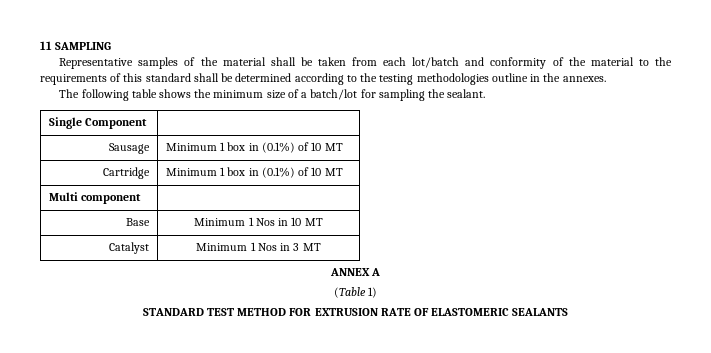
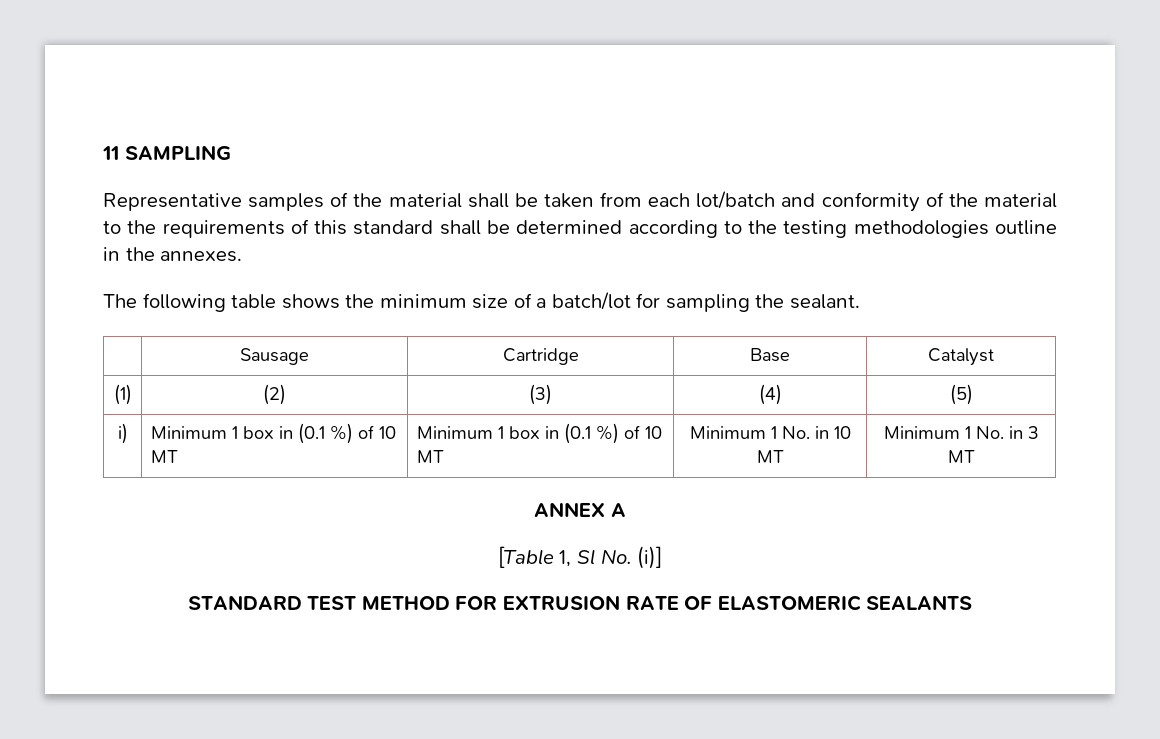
[48,117,148,129] [109,143,151,154] [165,142,343,153] [103,167,151,179] [165,167,343,178] [48,192,142,204] [126,218,151,226] [194,217,275,226] Single Component | // Sausage | Minimum 1 box in (0.1%) of 10 MT // Cartridge | Minimum 1 box in (0.1%) of 10 MT // Multi component | // Base | Minimum 1 Nos -> [240,348,309,365] [502,348,579,365] [750,348,790,362] [928,348,994,366] [113,384,132,405] [263,384,286,405] [529,384,552,405] [758,384,782,405] [949,384,973,405] [117,423,128,444] [150,423,396,444] [150,450,178,463] [416,423,662,444] [416,450,444,463] [689,426,810,439] | Sausage | Cartridge | Base | Catalyst // (1) | (2) | (3) | (4) | (5) // i) | Minimum 1 box in (0.1 %) of 10 MT | Minimum 1 box in (0.1 %) of 10 MT | Minimum 1 No.
[109,242,150,254] [196,242,277,251] // Catalyst | Minimum 1 Nos -> [883,426,1004,439] | Minimum 1 No.
[333,287,378,298] (Table 1) -> [497,546,663,569] [Table 1, Sl No. (i)]

